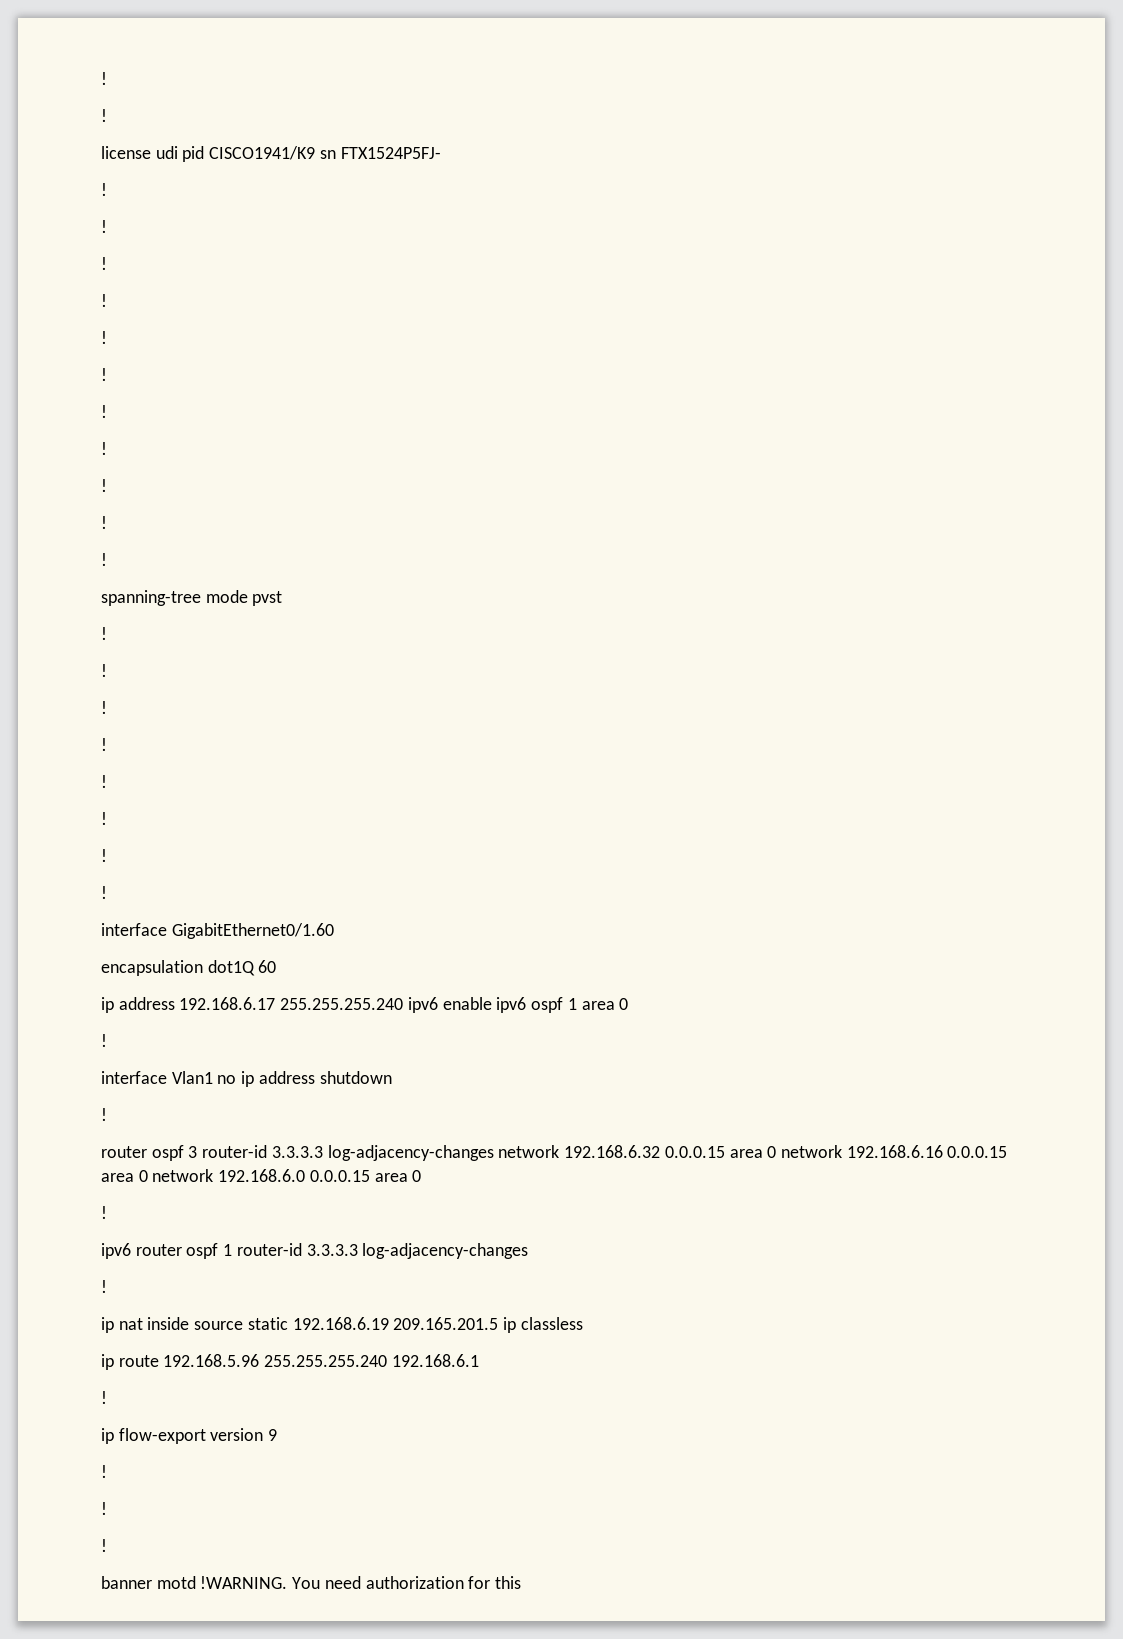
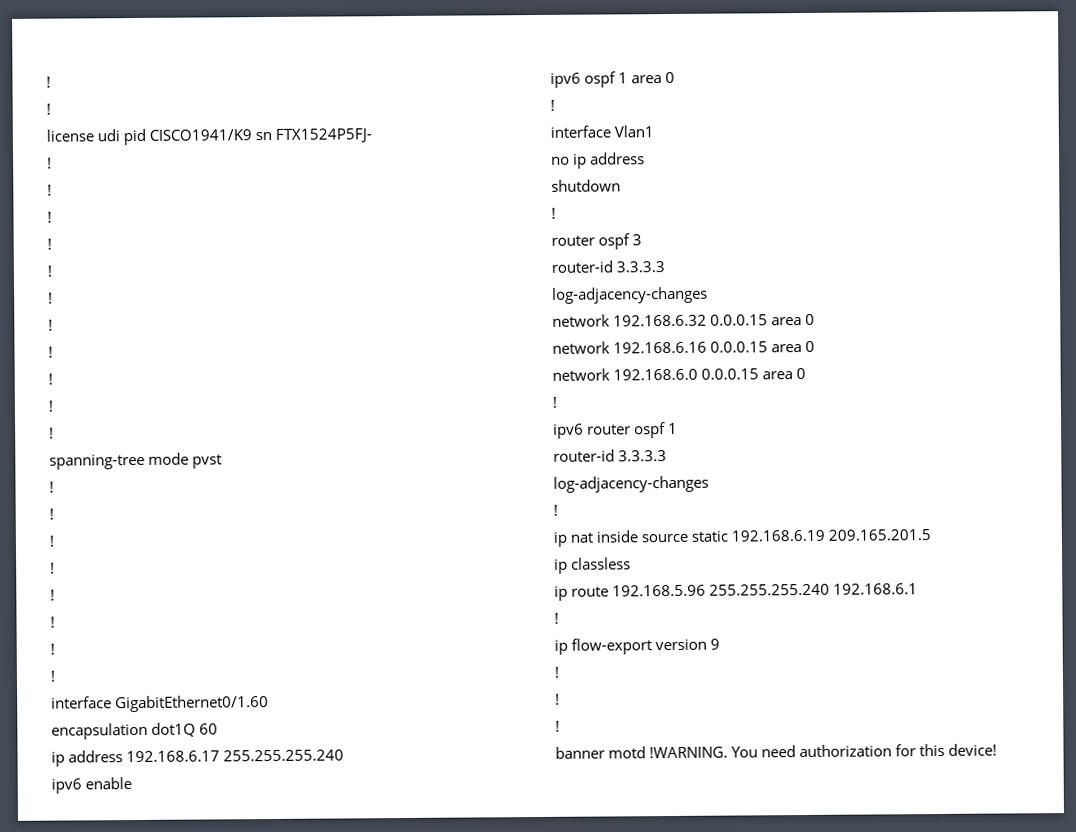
(404, 1004) none -> (345, 755) //
(492, 1003) none -> (133, 783) //
(213, 1077) none -> (655, 131) //
(315, 1077) none -> (646, 158) //
[202,1145,494,1161] router-id 3.3.3.3 log-adjacency-changes -> [551,260,666,273] [552,286,708,304] // router-id 3.3.3.3 // log-adjacency-changes //
(777, 1152) none -> (816, 319) //
(148, 1176) none -> (816, 346) //
[236,1243,358,1256] router-id 3.3.3.3 -> [553,449,668,462] // router-id 3.3.3.3 //
(499, 1323) none -> (932, 535) //
(522, 1582) none -> [948,743,998,756] device!

